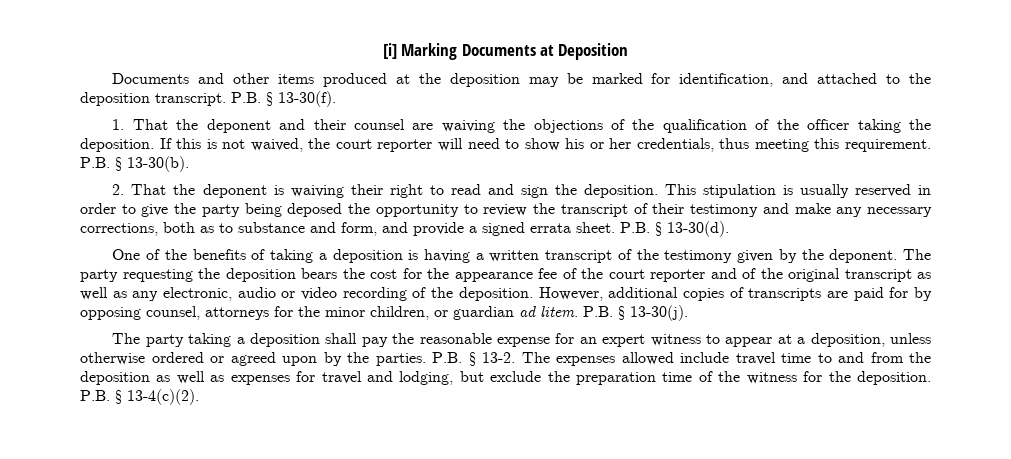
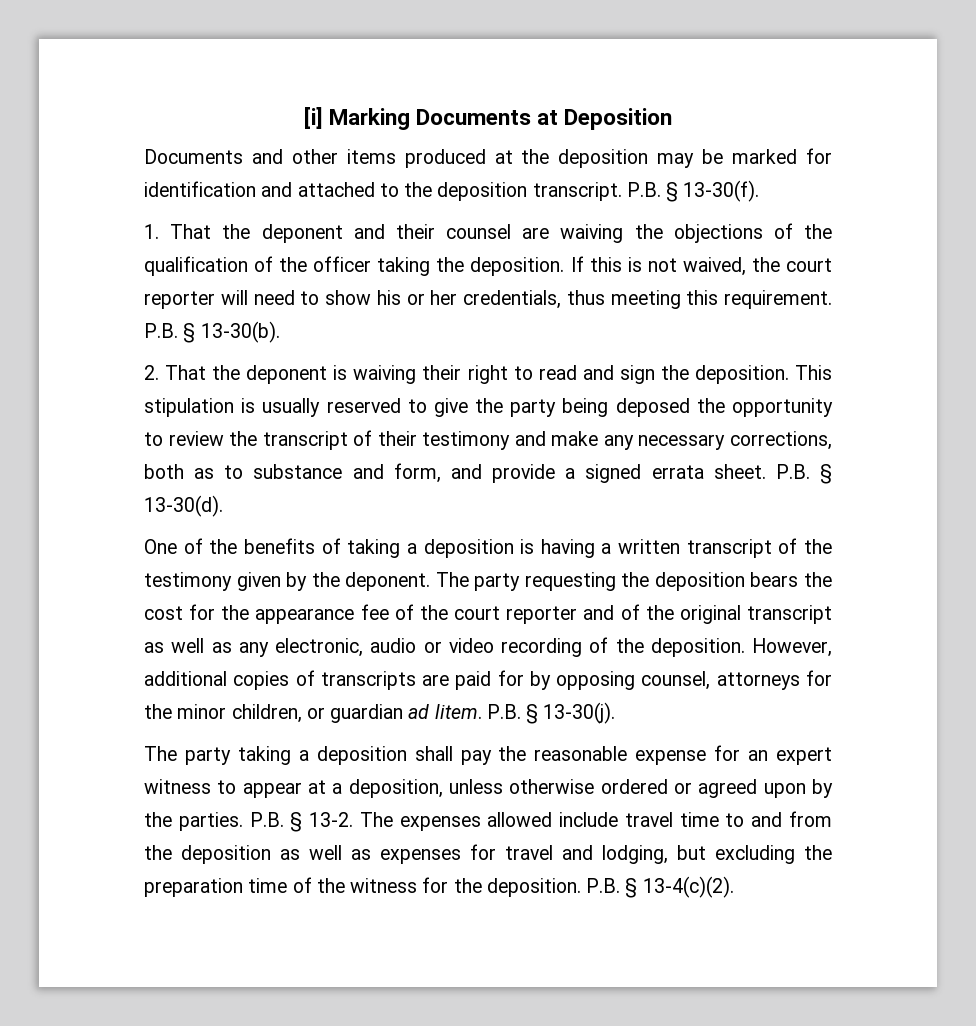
[679,73,774,87] identification, -> [144,181,256,197] identification
[917,185,931,195] [80,203,116,214] in order -> (401, 405) none
[490,371,542,382] exclude -> [715,845,795,864] excluding

